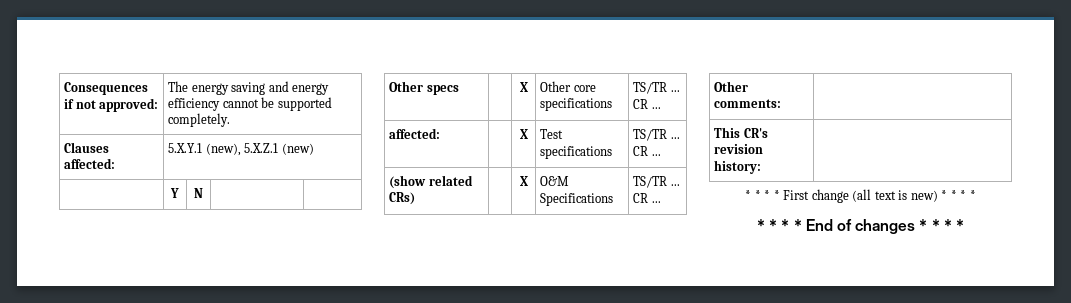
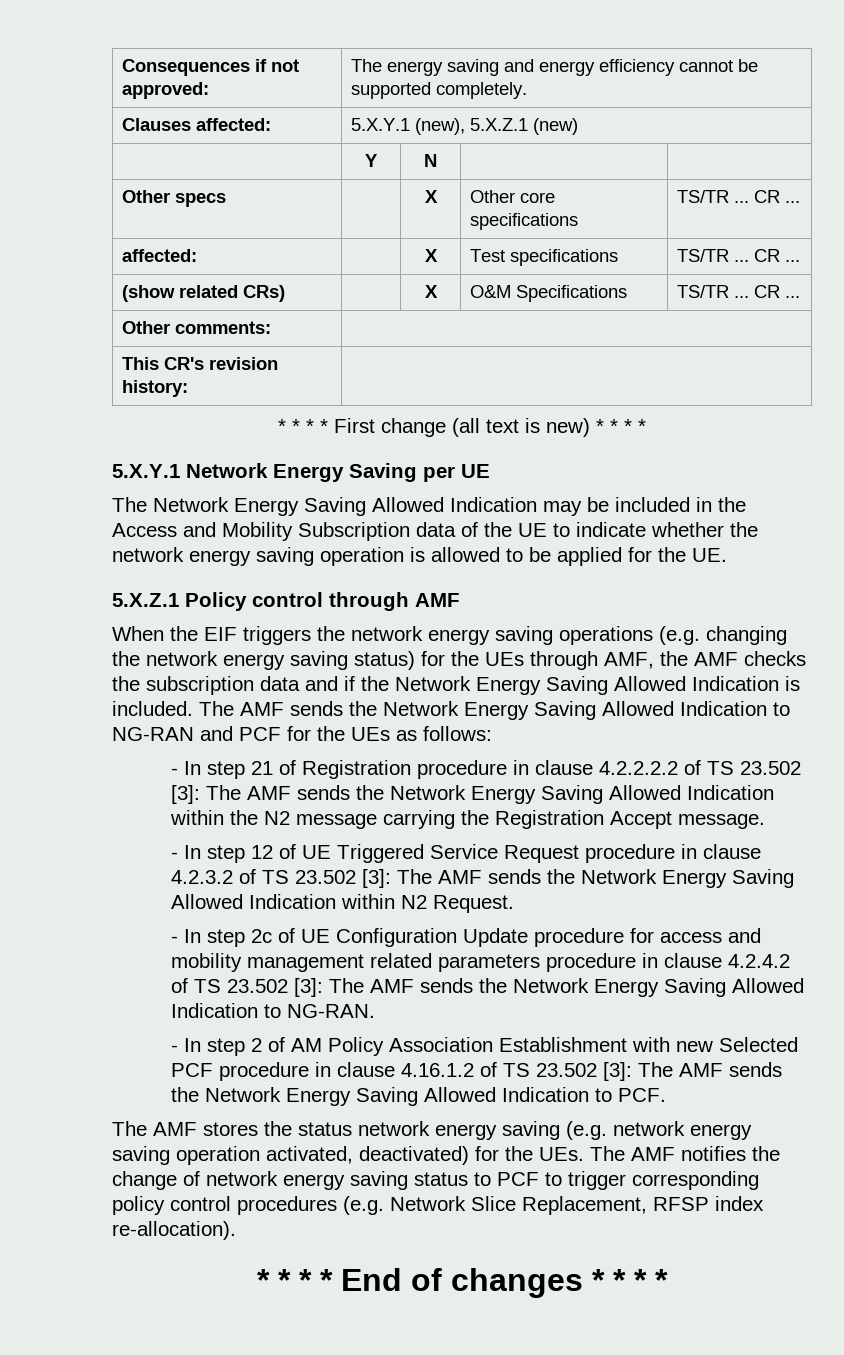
(976, 195) none -> [112,463,490,482] [112,497,746,516] [112,522,758,541] [112,547,727,566] [112,592,460,611] [112,626,787,645] [112,651,806,670] [112,676,800,695] [112,701,790,720] [112,726,492,741] [170,760,801,779] [170,785,774,804] [169,810,765,829] [170,844,761,863] [170,869,794,888] [170,894,514,913] [170,928,761,947] [170,953,790,972] [170,978,804,997] [170,1003,375,1018] [170,1037,798,1056] [170,1062,782,1081] [170,1087,666,1106] [112,1121,752,1140] [112,1146,780,1165] [112,1171,759,1190] [112,1196,764,1215] [112,1221,236,1240] // 5.X.Y.1 Network Energy Saving per UE // The Network Energy Saving Allowed Indication may be included in the Access and Mobility Subscription data of the UE to indicate whether the network energy saving operation is allowed to be applied for the UE. // 5.X.Z.1 Policy control through AMF // When the EIF triggers the network energy saving operations (e.g. changing the network energy saving status) for the UEs through AMF, the AMF checks the subscription data and if the Network Energy Saving Allowed Indication is included. The AMF sends the Network Energy Saving Allowed Indication to NG-RAN and PCF for the UEs as follows: // - In step 21 of Registration procedure in clause 4.2.2.2.2 of TS 23.502 [3]: The AMF sends the Network Energy Saving Allowed Indication within the N2 message carrying the Registration Accept message. // - In step 12 of UE Triggered Service Request procedure in clause 4.2.3.2 of TS 23.502 [3]: The AMF sends the Network Energy Saving Allowed Indication within N2 Request. // - In step 2c of UE Configuration Update procedure for access and mobility management related parameters procedure in clause 4.2.4.2 of TS 23.502 [3]: The AMF sends the Network Energy Saving Allowed Indication to NG-RAN. // - In step 2 of AM Policy Association Establishment with new Selected PCF procedure in clause 4.16.1.2 of TS 23.502 [3]: The AMF sends the Network Energy Saving Allowed Indication to PCF. // The AMF stores the status network energy saving (e.g. network energy saving operation activated, deactivated) for the UEs. The AMF notifies the change of network energy saving status to PCF to trigger corresponding policy control procedures (e.g. Network Slice Replacement, RFSP index re-allocation).

